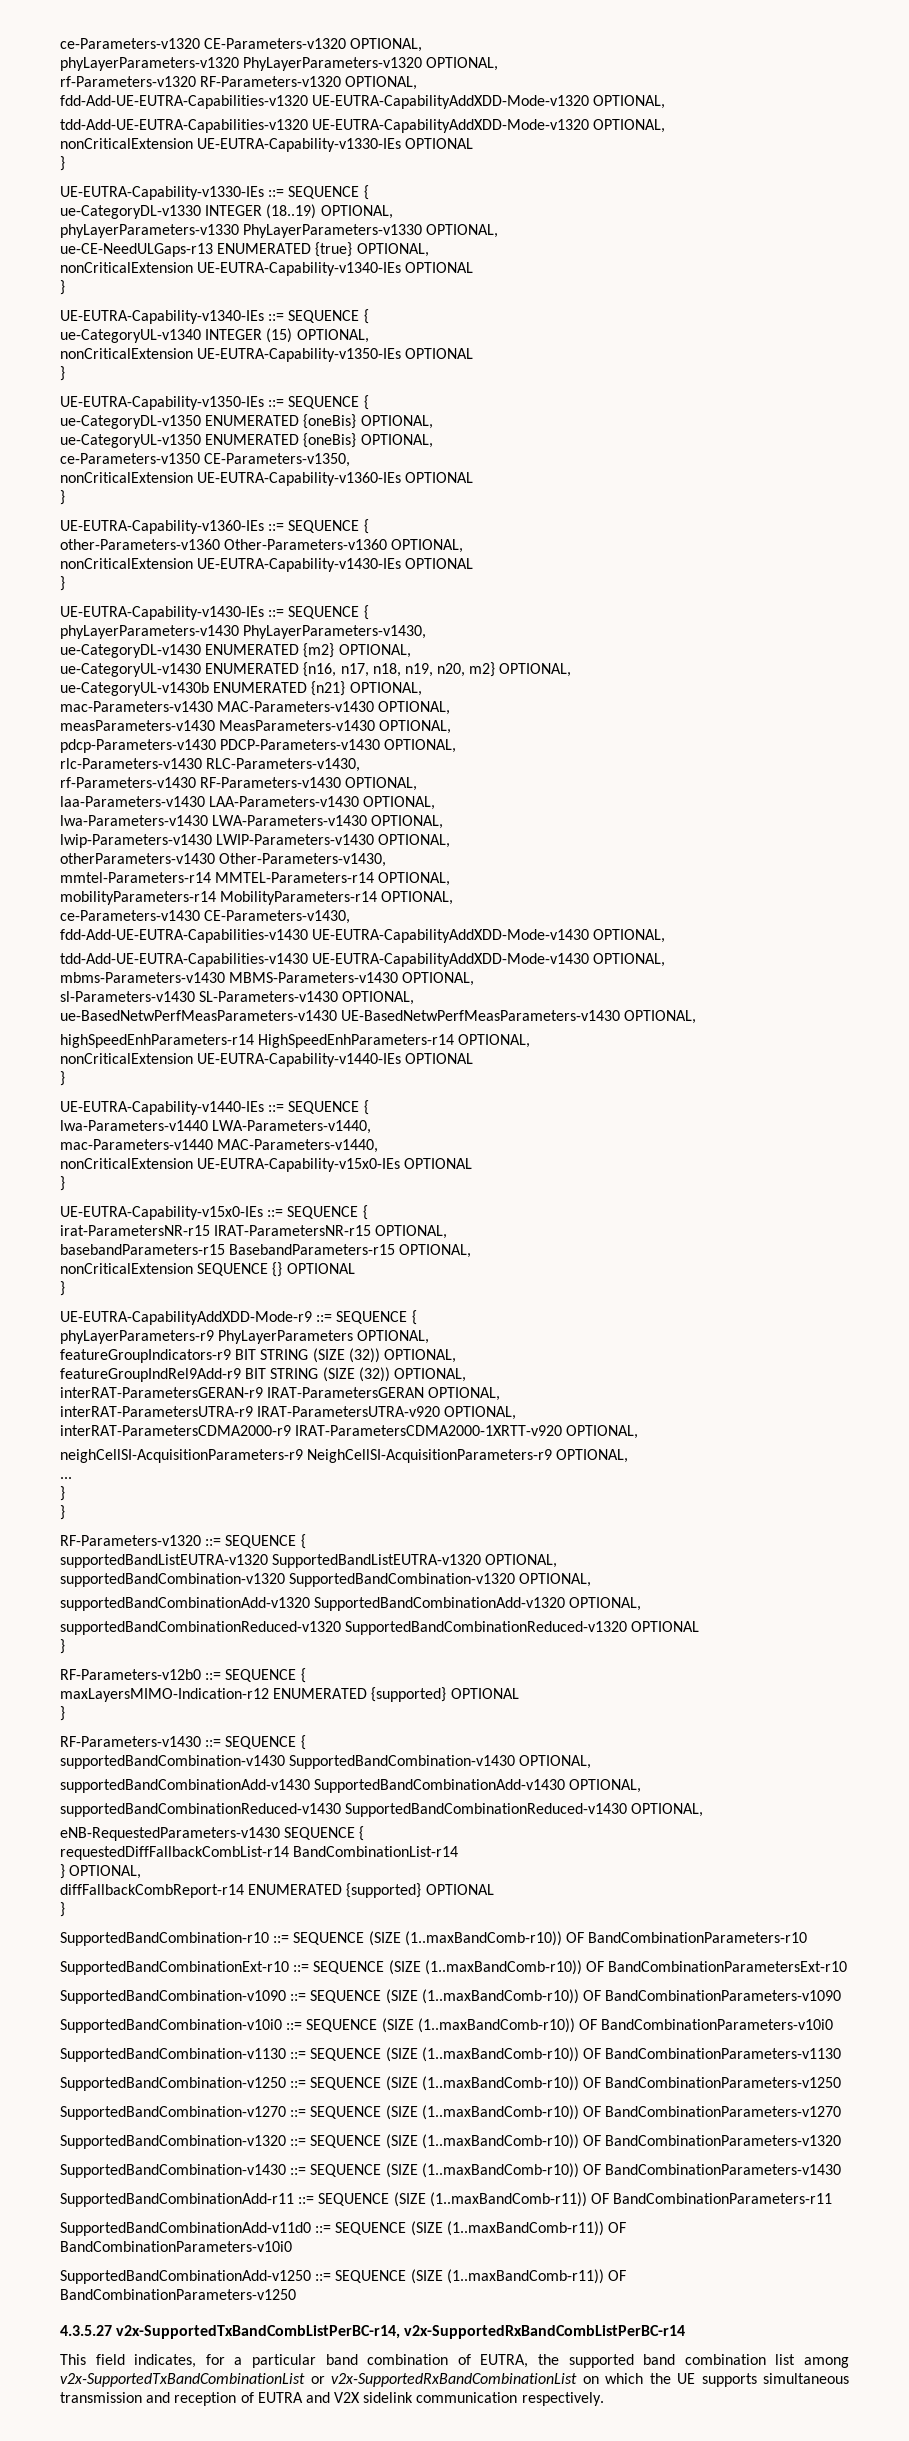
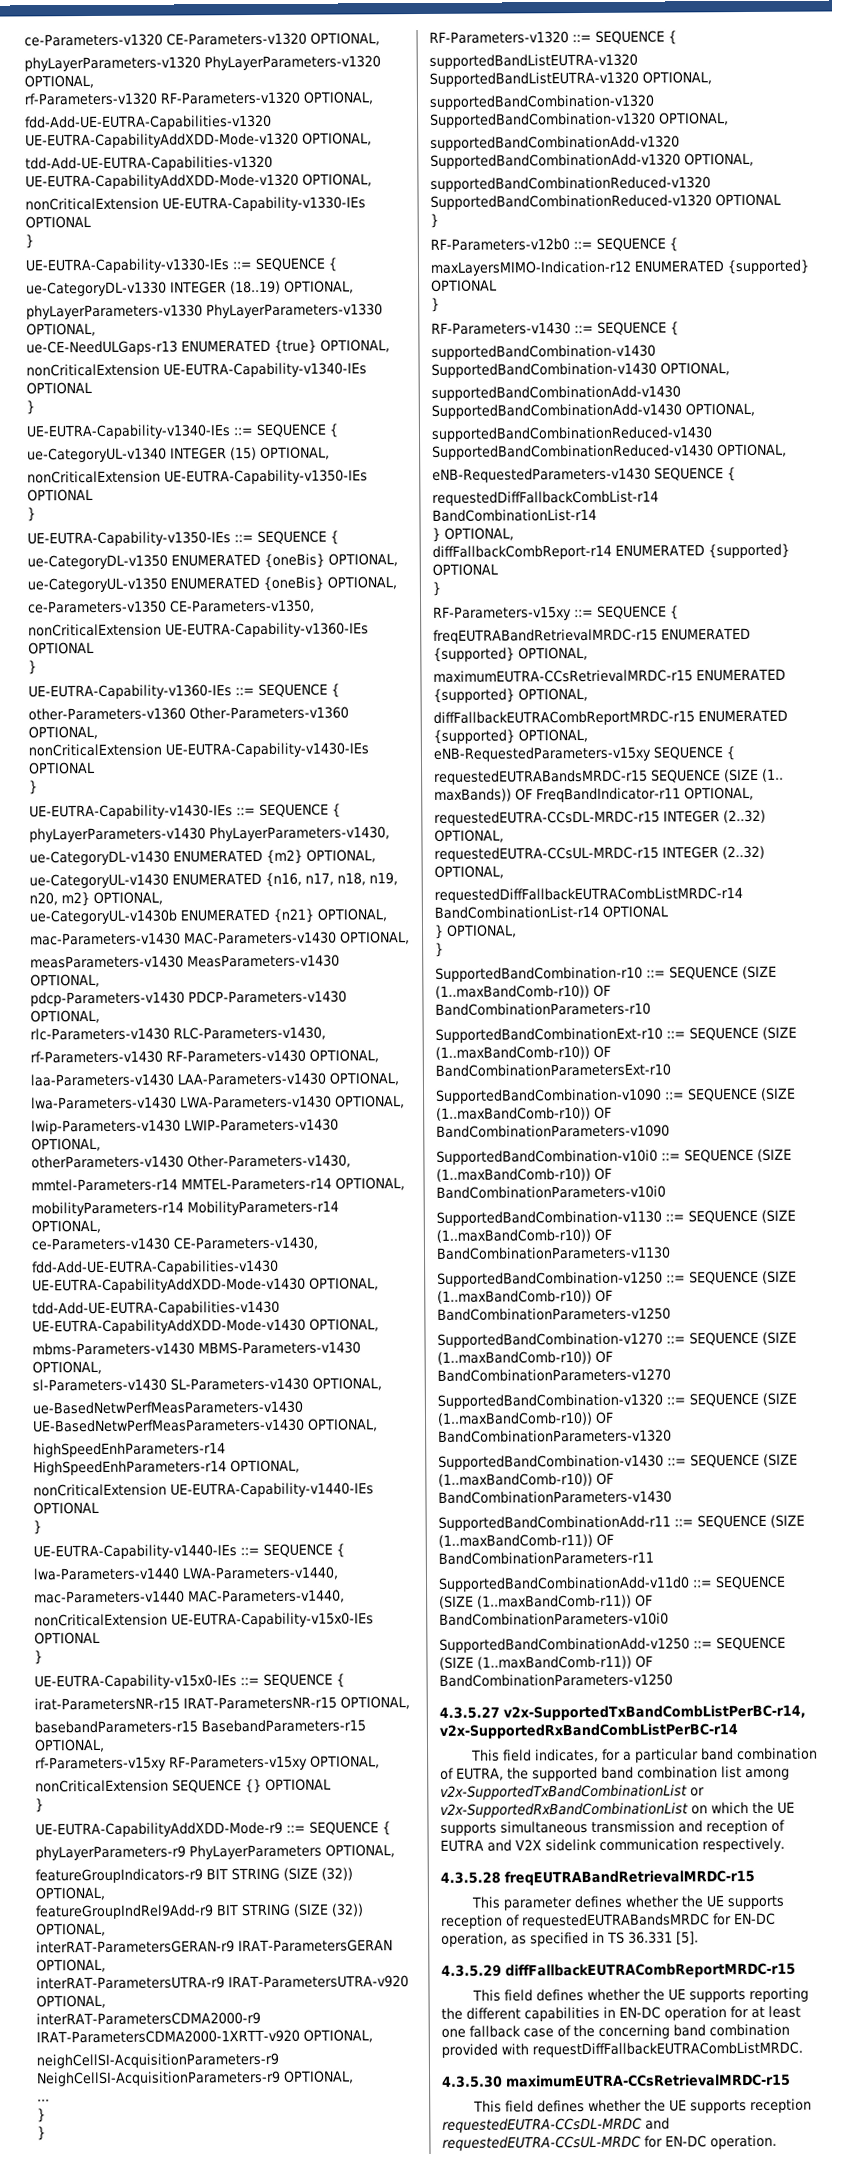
(472, 1251) none -> [35,1755,380,1772] // rf-Parameters-v15xy RF-Parameters-v15xy OPTIONAL,
(65, 1909) none -> [433,605,679,621] [433,627,751,644] [433,646,588,662] [433,668,786,683] [433,687,588,703] [433,709,788,726] [433,728,588,744] [433,746,735,762] [434,768,784,785] [434,786,754,803] [434,809,766,826] [434,829,504,843] [434,845,765,862] [434,865,504,879] [434,887,743,903] [434,905,668,919] [434,924,517,939] [435,942,444,957] // RF-Parameters-v15xy ::= SEQUENCE { // freqEUTRABandRetrievalMRDC-r15 ENUMERATED {supported} OPTIONAL, // maximumEUTRA-CCsRetrievalMRDC-r15 ENUMERATED {supported} OPTIONAL, // diffFallbackEUTRACombReportMRDC-r15 ENUMERATED {supported} OPTIONAL, // eNB-RequestedParameters-v15xy SEQUENCE { // requestedEUTRABandsMRDC-r15 SEQUENCE (SIZE (1.. maxBands)) OF FreqBandIndicator-r11 OPTIONAL, // requestedEUTRA-CCsDL-MRDC-r15 INTEGER (2..32) OPTIONAL, // requestedEUTRA-CCsUL-MRDC-r15 INTEGER (2..32) OPTIONAL, // requestedDiffFallbackEUTRACombListMRDC-r14 BandCombinationList-r14 OPTIONAL // } OPTIONAL, // }
(604, 2399) none -> [440,1869,755,1886] [470,1895,785,1911] [441,1912,776,1929] [441,1931,699,1947] [441,1962,796,1979] [471,1987,809,2003] [441,2005,801,2022] [441,2023,790,2039] [441,2041,803,2058] [442,2073,791,2088] [472,2098,812,2114] [442,2117,670,2133] [442,2134,777,2151] // 4.3.5.28 freqEUTRABandRetrievalMRDC-r15 // This parameter defines whether the UE supports reception of requestedEUTRABandsMRDC for EN-DC operation, as specified in TS 36.331 [5]. // 4.3.5.29 diffFallbackEUTRACombReportMRDC-r15 // This field defines whether the UE supports reporting the different capabilities in EN-DC operation for at least one fallback case of the concerning band combination provided with requestDiffFallbackEUTRACombListMRDC. // 4.3.5.30 maximumEUTRA-CCsRetrievalMRDC-r15 // This field defines whether the UE supports reception requestedEUTRA-CCsDL-MRDC and requestedEUTRA-CCsUL-MRDC for EN-DC operation.

